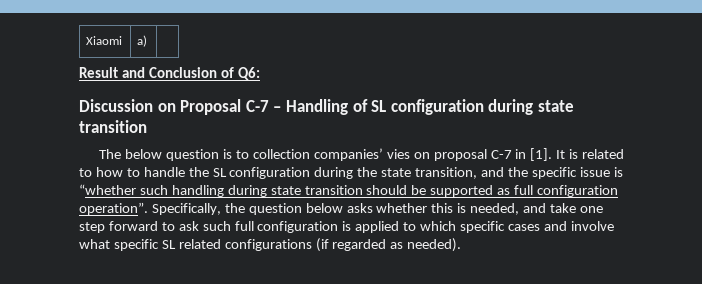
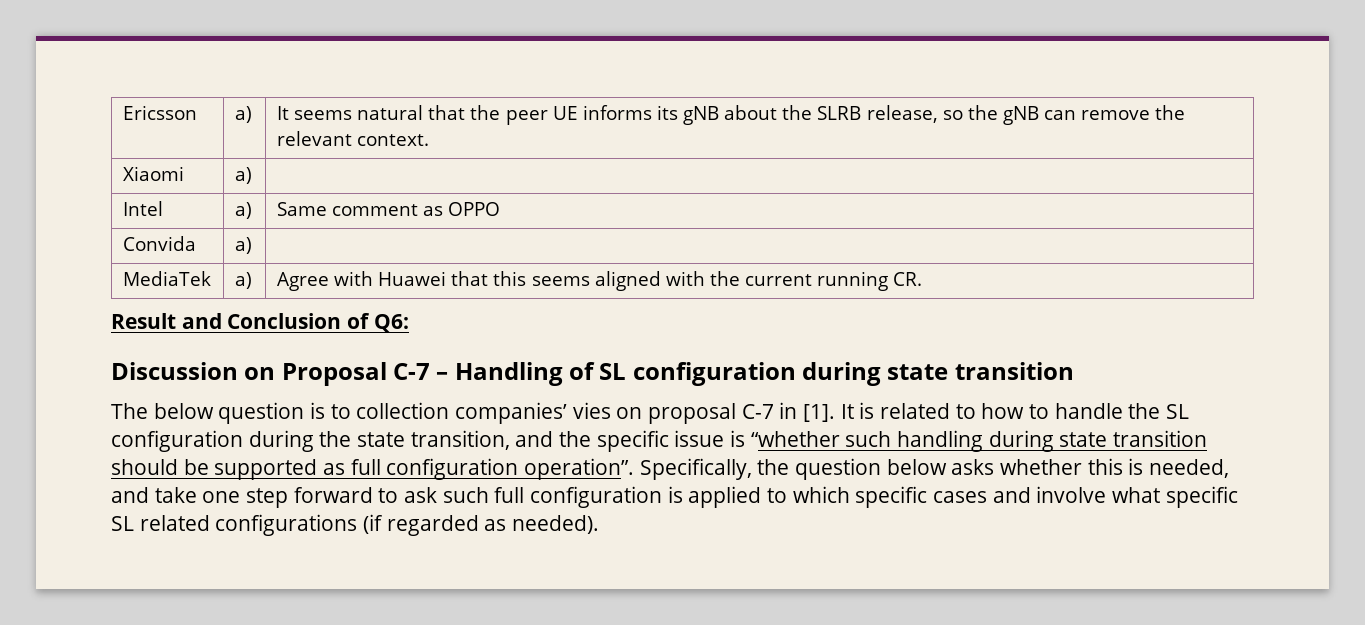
[86,36,123,45] [137,35,148,47] Xiaomi | a) | -> [122,105,197,120] [234,106,252,123] [276,105,1186,125] [276,131,430,146] [122,166,184,181] [234,167,252,184] [122,201,163,216] [234,202,252,219] [276,202,501,216] [122,236,196,251] [234,237,252,254] [122,271,211,286] [234,272,252,289] [276,271,923,291] Ericsson | a) | It seems natural that the peer UE informs its gNB about the SLRB release, so the gNB can remove the relevant context. // Xiaomi | a) | // Intel | a) | Same comment as OPPO // Convida | a) | // MediaTek | a) | Agree with Huawei that this seems aligned with the current running CR.

